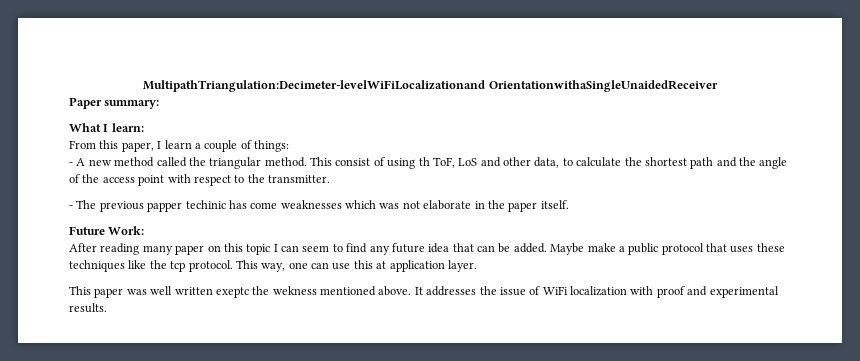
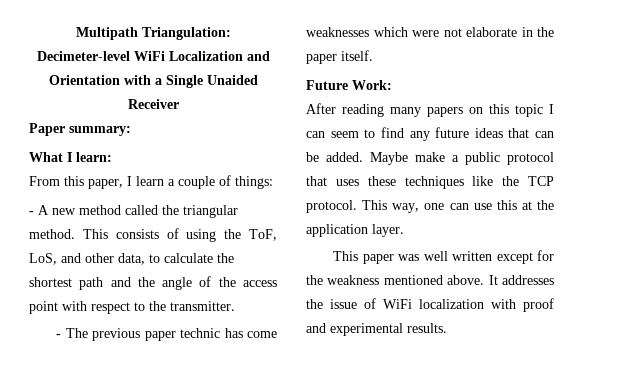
[143,80,718,92] MultipathTriangulation:Decimeter-levelWiFiLocalizationand OrientationwithaSingleUnaidedReceiver -> [75,27,231,40] [36,51,270,61] [48,75,258,88] [127,99,179,109] Multipath Triangulation: Decimeter-level WiFi Localization and Orientation with a Single Unaided Receiver
[335,158,371,166] consist -> [115,229,159,239] consists
[418,157,478,168] th ToF, LoS -> [224,229,278,241] [29,253,57,265] the ToF, LoS,
[147,200,226,212] papper techinic -> [144,328,221,341] paper technic
[379,203,400,209] was -> [412,30,439,37] were
[175,245,205,255] paper -> [427,107,463,117] papers
[428,243,450,253] idea -> [474,128,503,138] ideas
[170,261,186,272] tcp -> [528,176,554,186] TCP
(387, 265) none -> [537,200,554,210] the
[215,286,317,298] exeptc the wekness -> [496,250,554,264] [306,275,380,285] except for the weakness

